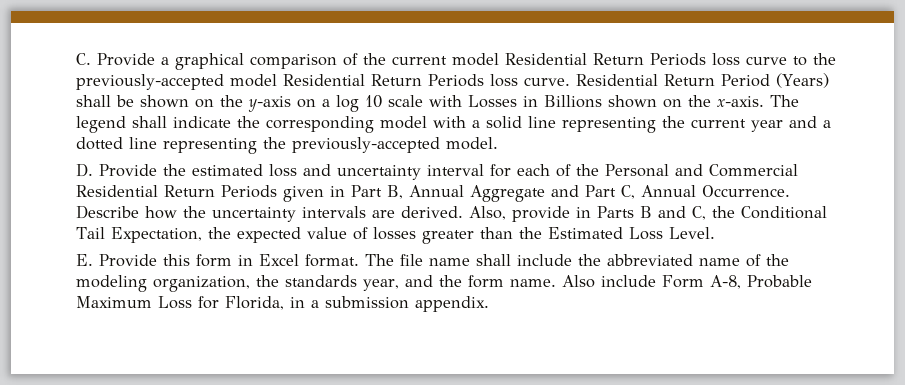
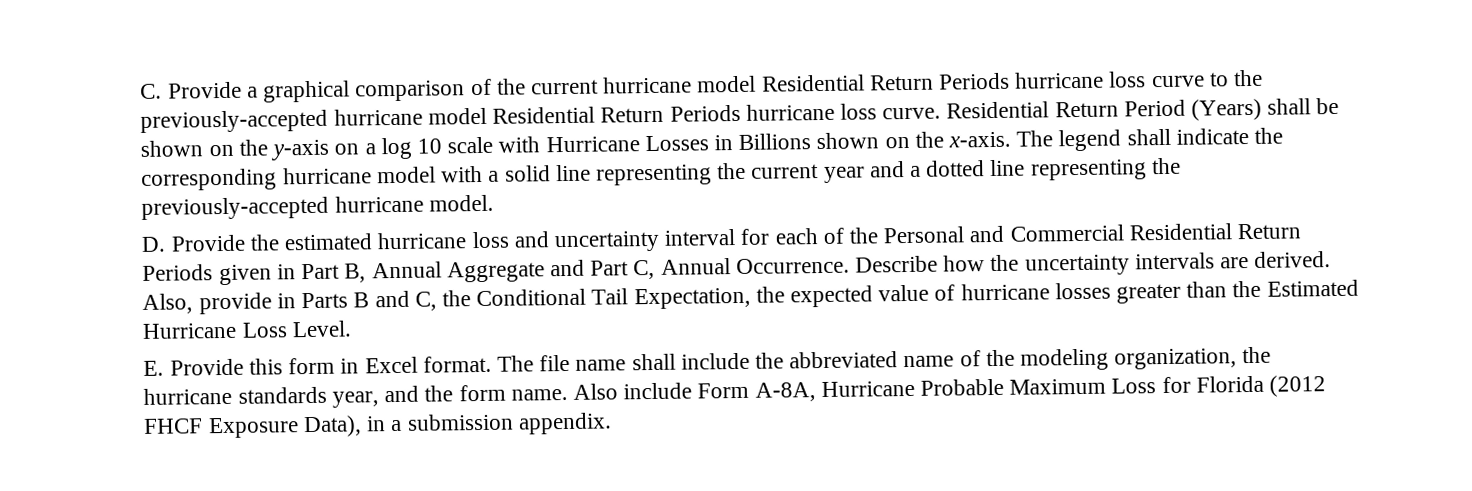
[451,53,706,66] model Residential Return Periods -> [603,71,1105,94] hurricane model Residential Return Periods hurricane
[229,74,484,87] model Residential Return Periods -> [333,103,835,126] hurricane model Residential Return Periods hurricane
(462, 101) none -> [545,136,640,153] Hurricane
(374, 124) none -> [282,167,372,185] hurricane
(440, 145) none -> [334,195,424,213] hurricane
(263, 170) none -> [377,232,468,250] hurricane
(368, 233) none -> [960,283,1050,301] hurricane
(623, 233) none -> [142,322,238,339] Hurricane
(279, 281) none -> [143,387,233,405] hurricane
[709,275,741,289] A-8, -> [754,380,915,402] A-8A, Hurricane
[224,296,284,310] Florida, -> [1195,375,1327,397] [143,415,362,439] Florida (2012 FHCF Exposure Data),

